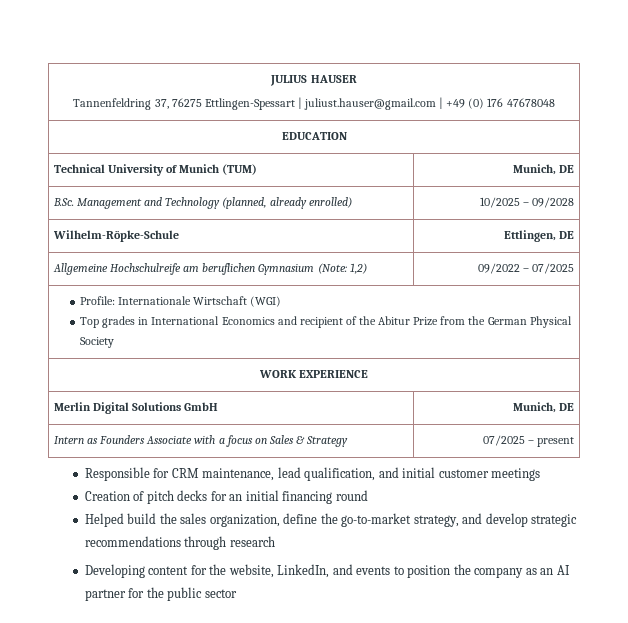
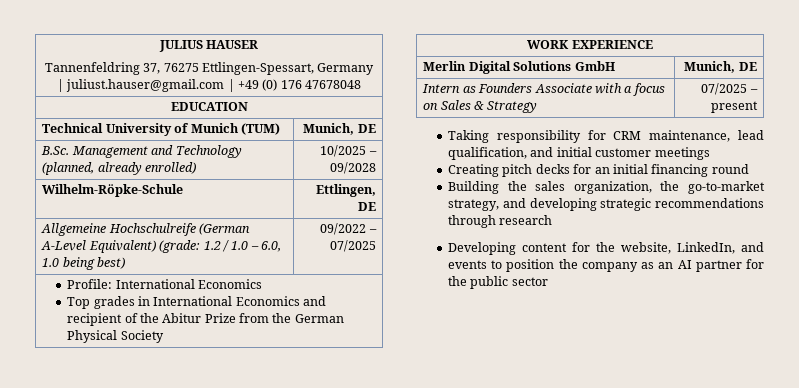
[204,98,295,110] Ettlingen-Spessart -> [201,62,375,75] Ettlingen-Spessart, Germany
[183,263,367,275] am beruflichen Gymnasium (Note: 1,2) -> [199,223,251,235] [41,240,282,253] [42,257,126,270] (German A-Level Equivalent) (grade: 1.2 / 1.0 – 6.0, 1.0 being best)
[118,296,282,307] Internationale Wirtschaft (WGI) -> [115,279,262,289] International Economics
[84,467,150,481] Responsible -> [448,130,581,143] Taking responsibility
[84,491,145,501] Creation of -> [448,164,500,177] Creating
[84,513,157,527] Helped build -> [448,181,500,194] Building
[283,513,318,524] define -> (652, 187) none
[485,513,528,527] develop -> [529,198,597,211] developing

